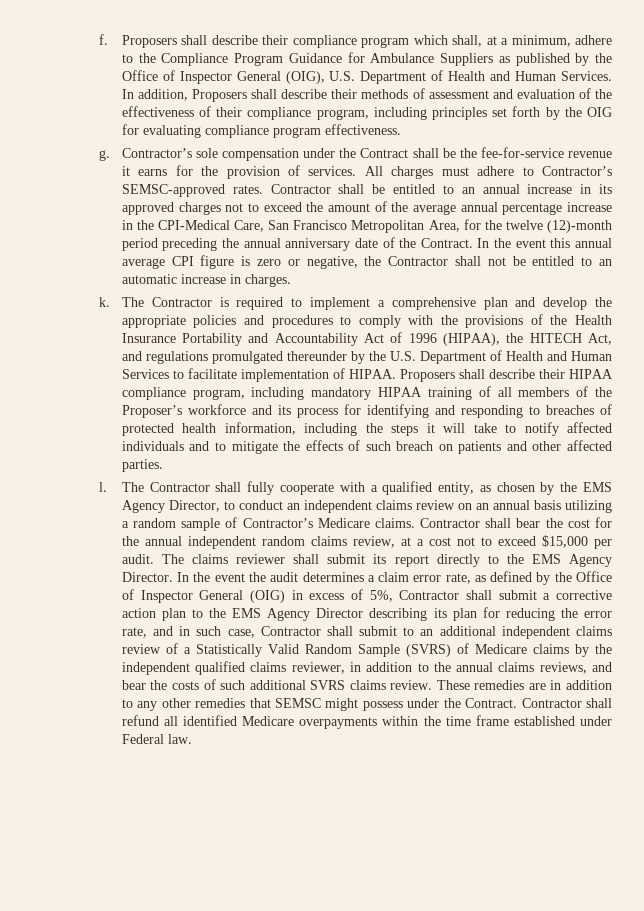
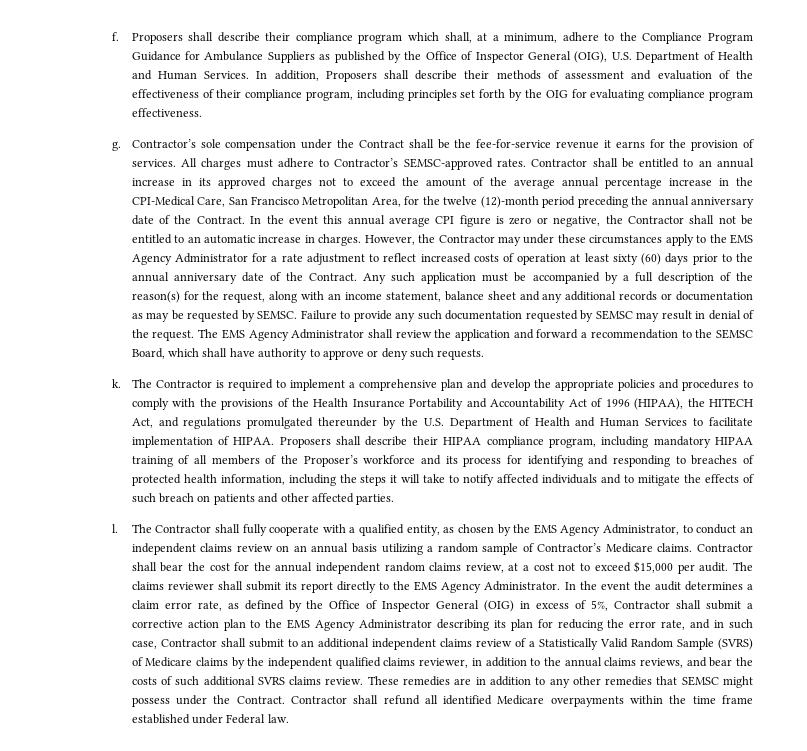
(291, 280) none -> [364,234,753,246] [131,253,754,265] [131,272,754,284] [131,291,754,303] [131,310,754,322] [131,329,754,341] [131,348,485,360] However, the Contractor may under these circumstances apply to the EMS Agency Administrator for a rate adjustment to reflect increased costs of operation at least sixty (60) days prior to the annual anniversary date of the Contract. Any such application must be accompanied by a full description of the reason(s) for the request, along with an income statement, balance sheet and any additional records or documentation as may be requested by SEMSC. Failure to provide any such documentation requested by SEMSC may result in denial of the request. The EMS Agency Administrator shall review the application and forward a recommendation to the SEMSC Board, which shall have authority to approve or deny such requests.
[168,500,220,512] Director, -> [603,524,680,535] Administrator,
[121,572,173,582] Director. -> [484,581,561,591] Administrator.
[316,608,364,618] Director -> [359,619,433,629] Administrator

